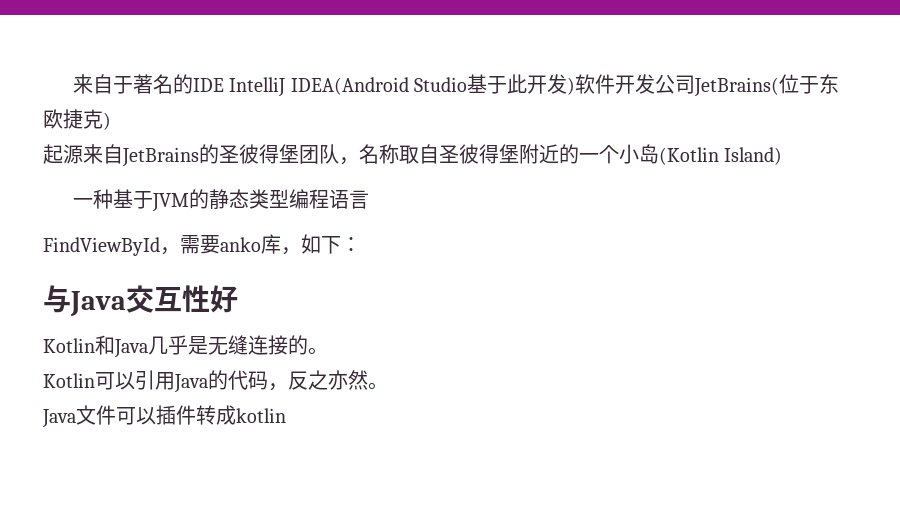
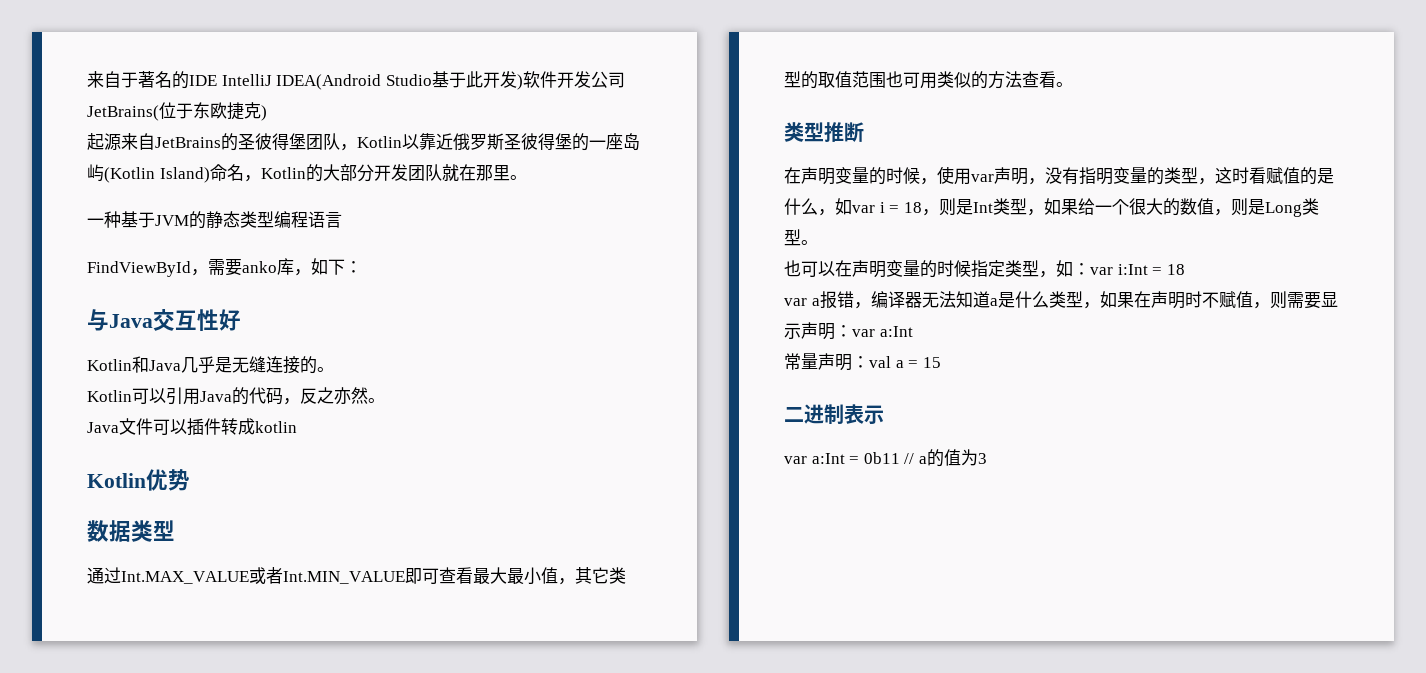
[359,144,783,165] 名称取自圣彼得堡附近的一个小岛(Kotlin Island) -> [357,133,640,151] [87,164,527,183] Kotlin以靠近俄罗斯圣彼得堡的一座岛屿(Kotlin Island)命名，Kotlin的大部分开发团队就在那里。
(286, 415) none -> [87,469,190,491] [87,520,175,542] [87,567,626,585] [784,71,1073,89] [784,122,864,142] [784,166,1334,185] [784,198,1319,217] [784,229,818,246] [784,260,1185,278] [784,291,1338,309] [784,322,913,340] [784,353,941,371] [784,404,884,424] [784,449,987,467] // Kotlin优势 // 数据类型 // 通过Int.MAX_VALUE或者Int.MIN_VALUE即可查看最大最小值，其它类型的取值范围也可用类似的方法查看。 // 类型推断 // 在声明变量的时候，使用var声明，没有指明变量的类型，这时看赋值的是什么，如var i = 18，则是Int类型，如果给一个很大的数值，则是Long类型。 // 也可以在声明变量的时候指定类型，如：var i:Int = 18 // var a报错，编译器无法知道a是什么类型，如果在声明时不赋值，则需要显示声明：var a:Int // 常量声明：val a = 15 // 二进制表示 // var a:Int = 0b11 // a的值为3

